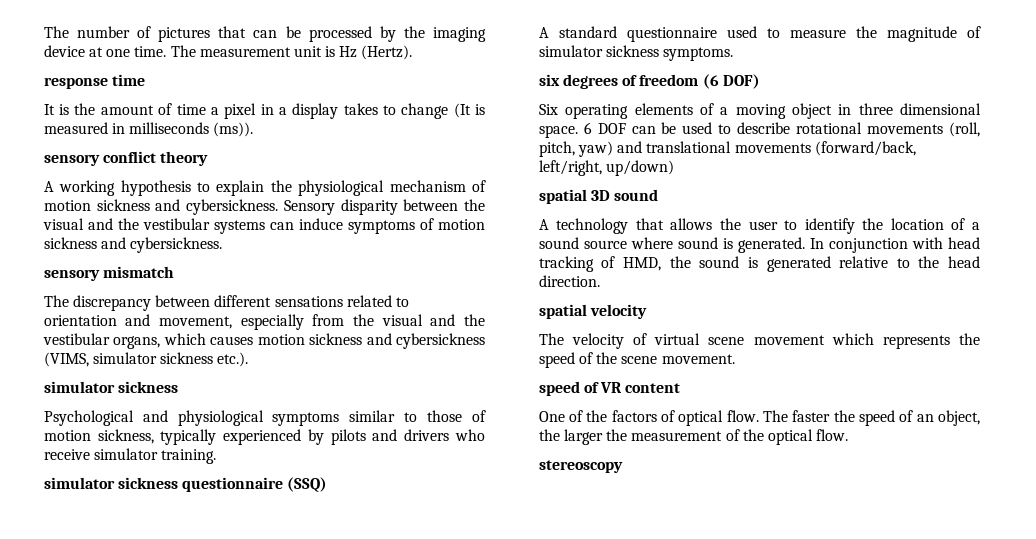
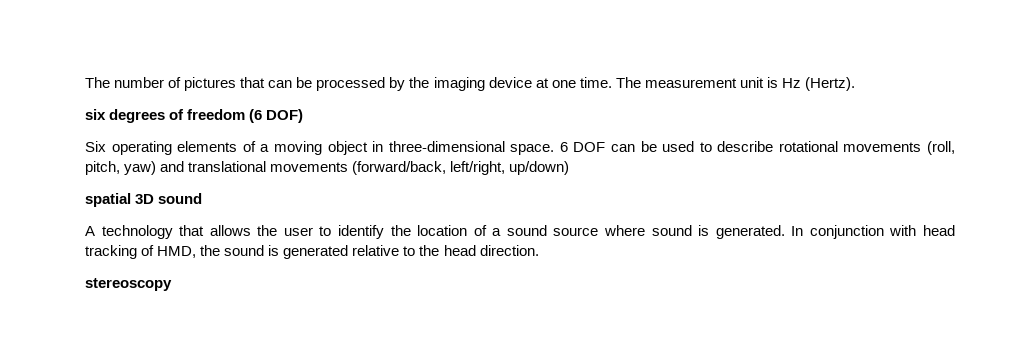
[43,74,145,89] [43,103,486,119] [43,122,254,137] [43,151,209,166] [43,180,486,196] [43,199,485,215] [42,218,485,234] [43,237,223,253] [43,266,174,281] [43,295,409,311] [43,314,485,330] [42,333,485,349] [43,352,249,367] [43,381,178,393] [43,410,486,426] [43,429,485,445] [43,448,217,464] [43,477,328,492] [538,26,981,42] [538,45,734,61] // response time // It is the amount of time a pixel in a display takes to change (It is measured in milliseconds (ms)). // sensory conflict theory // A working hypothesis to explain the physiological mechanism of motion sickness and cybersickness. Sensory disparity between the visual and the vestibular systems can induce symptoms of motion sickness and cybersickness. // sensory mismatch // The discrepancy between different sensations related to orientation and movement, especially from the visual and the vestibular organs, which causes motion sickness and cybersickness (VIMS, simulator sickness etc.). // simulator sickness // Psychological and physiological symptoms similar to those of motion sickness, typically experienced by pilots and drivers who receive simulator training. // simulator sickness questionnaire (SSQ) // A standard questionnaire used to measure the magnitude of simulator sickness symptoms. -> (856, 84) none
[858,103,981,115] three dimensional -> [388,141,505,152] three-dimensional
[538,304,647,319] [538,333,980,349] [538,352,735,368] [538,381,681,396] [538,410,980,426] [538,429,849,445] // spatial velocity // The velocity of virtual scene movement which represents the speed of the scene movement. // speed of VR content // One of the factors of optical flow. The faster the speed of an object, the larger the measurement of the optical flow. -> (539, 250) none

